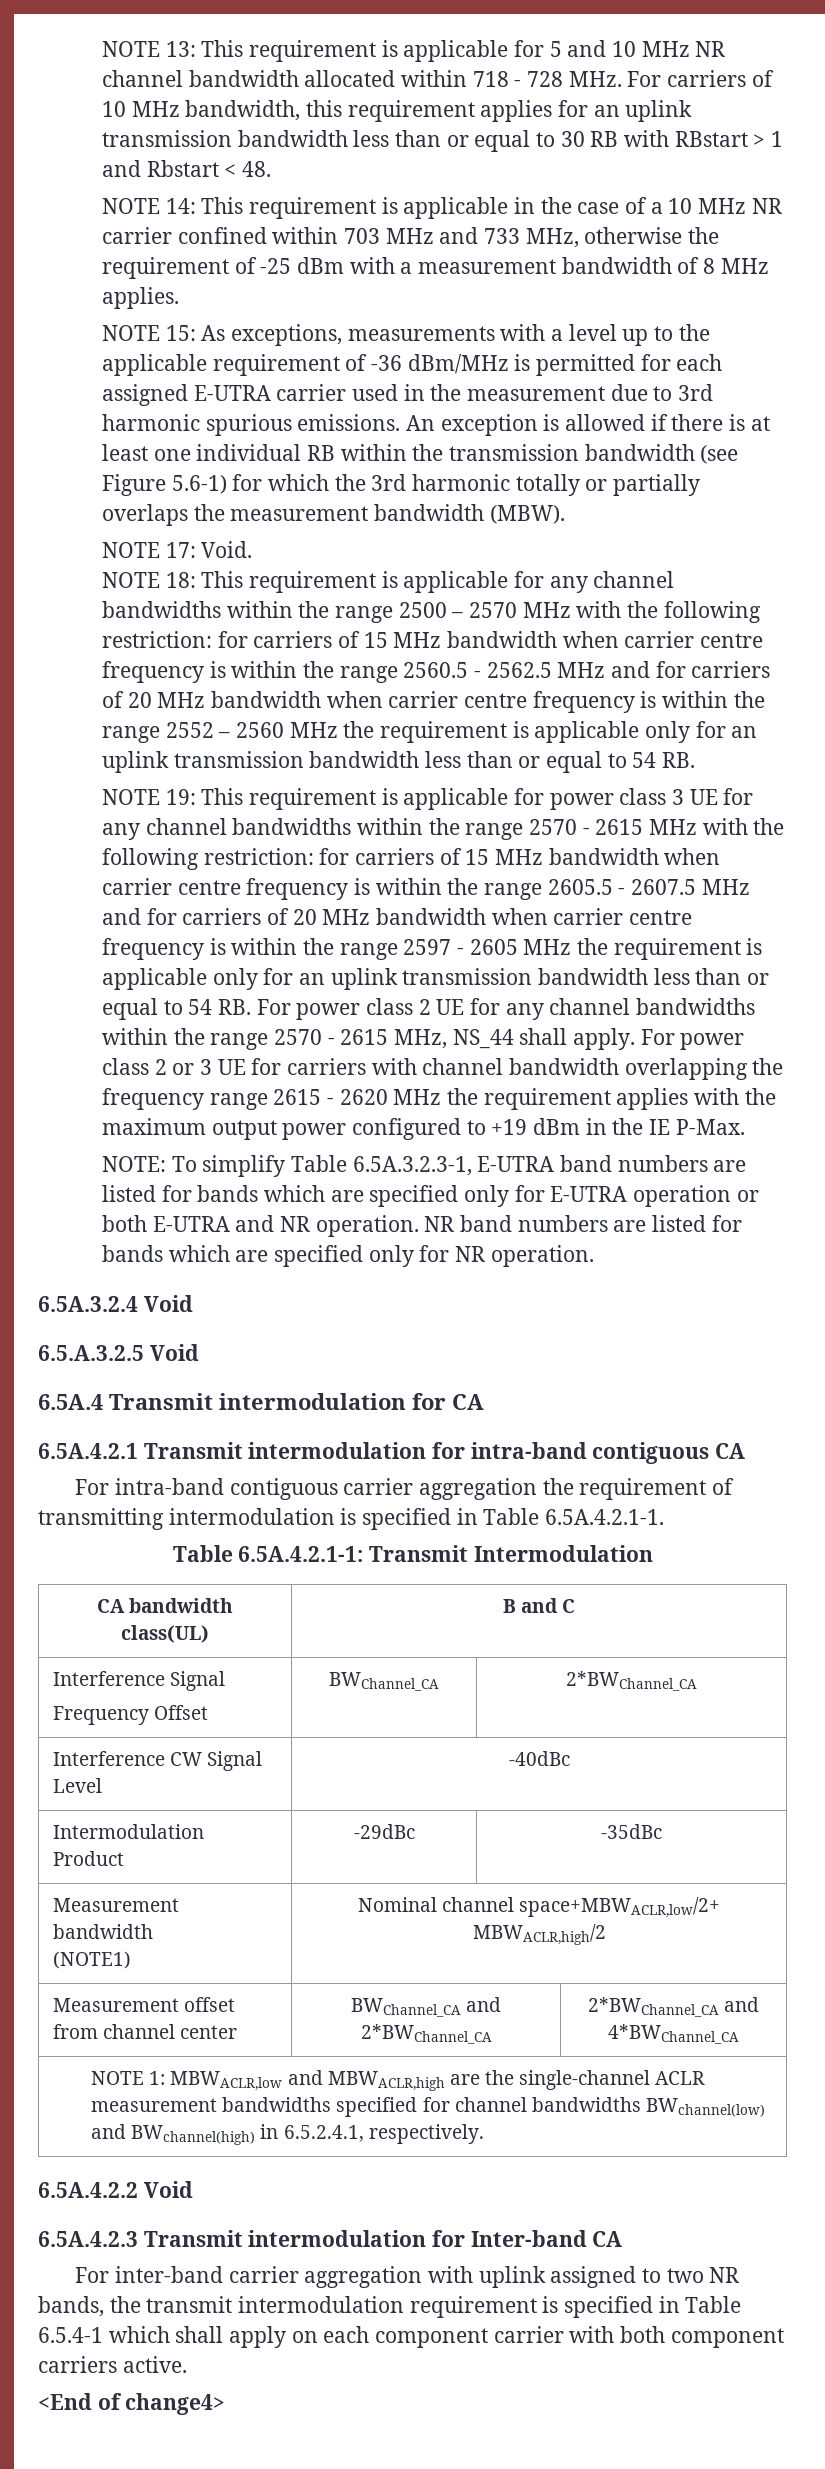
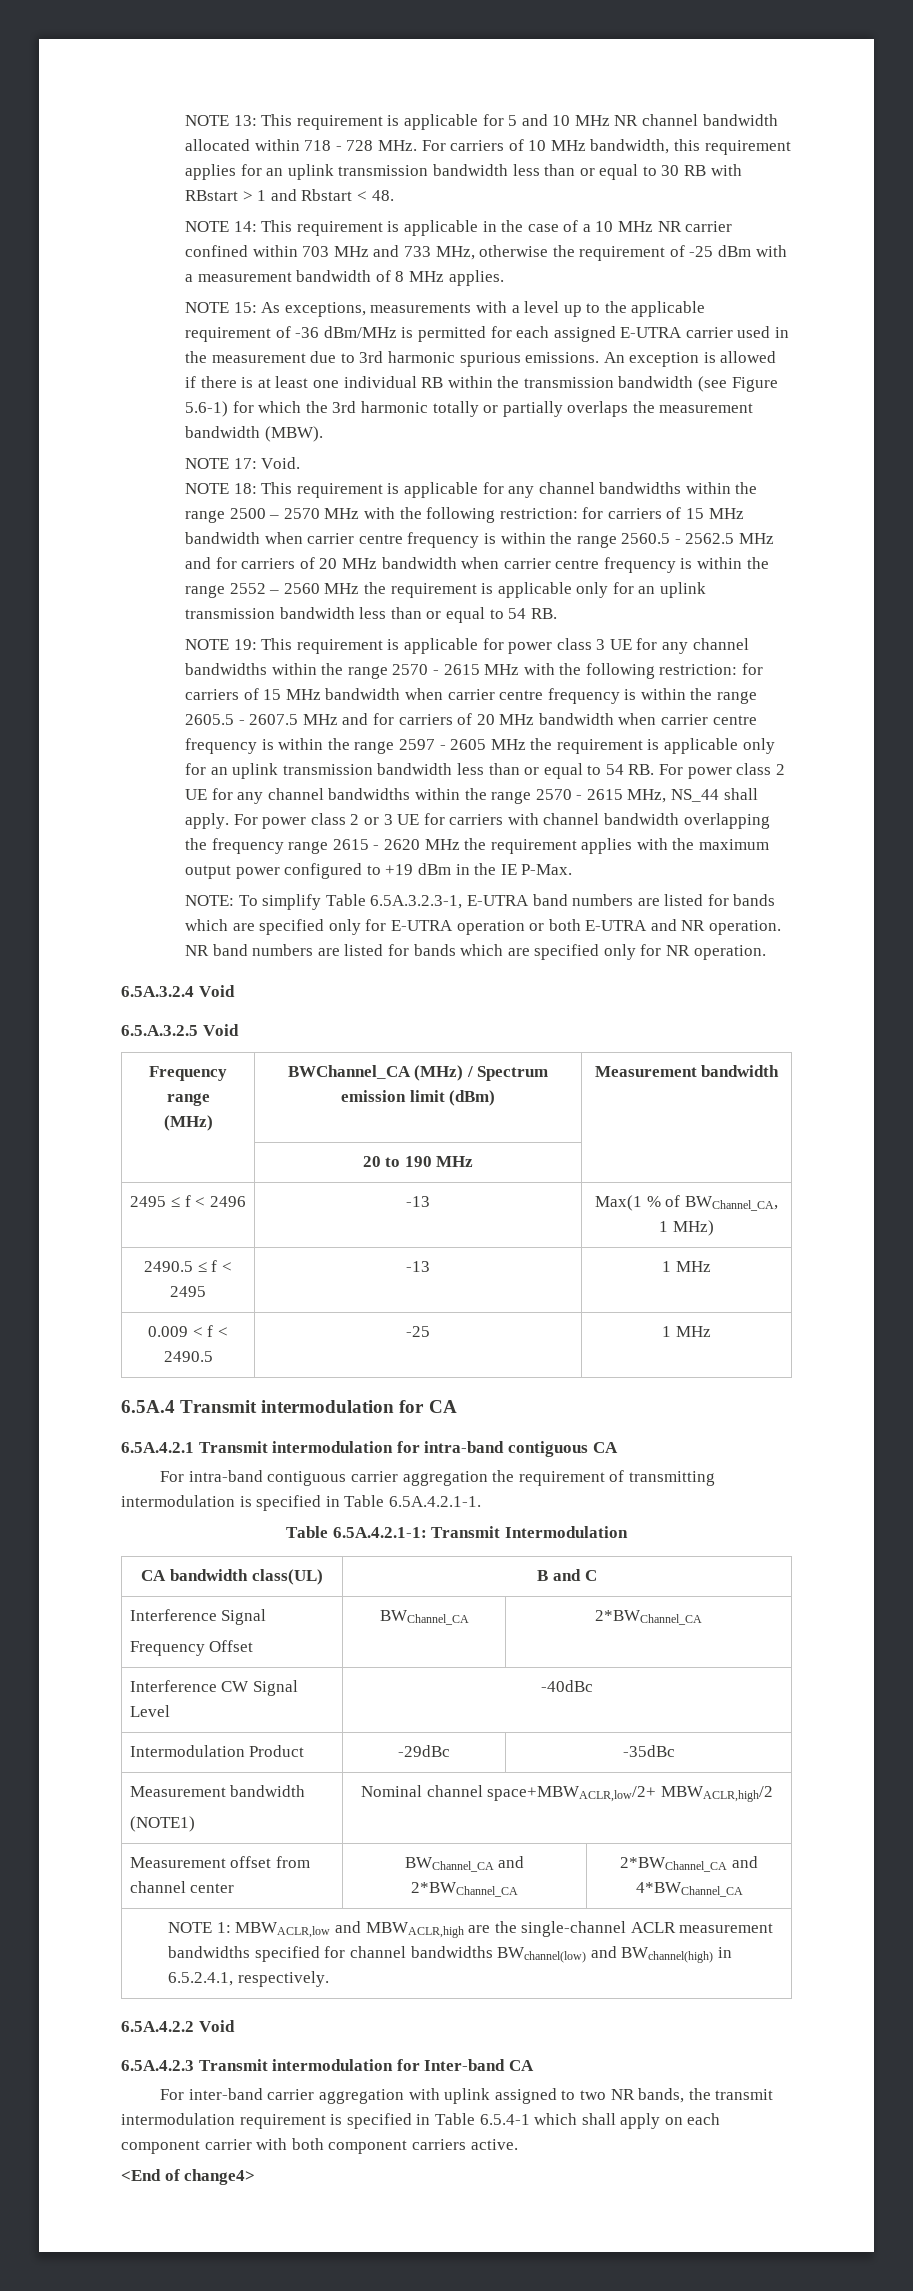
(199, 1352) none -> [149,1066,227,1081] [166,1093,210,1106] [163,1115,213,1131] [287,1065,549,1081] [340,1090,496,1106] [594,1065,780,1077] [362,1156,474,1167] [130,1195,246,1207] [406,1196,430,1207] [595,1195,778,1211] [659,1220,714,1236] [144,1260,232,1272] [170,1286,206,1297] [406,1261,430,1272] [662,1261,711,1272] [148,1325,228,1337] [163,1351,213,1362] [406,1326,430,1337] [662,1326,711,1337] // Frequency range // (MHz) | BWChannel_CA (MHz) / Spectrum emission limit (dBm) | Measurement bandwidth // | 20 to 190 MHz | // 2495 ≤ f < 2496 | -13 | Max(1 % of BWChannel_CA, 1 MHz) // 2490.5 ≤ f < 2495 | -13 | 1 MHz // 0.009 < f < 2490.5 | -25 | 1 MHz

